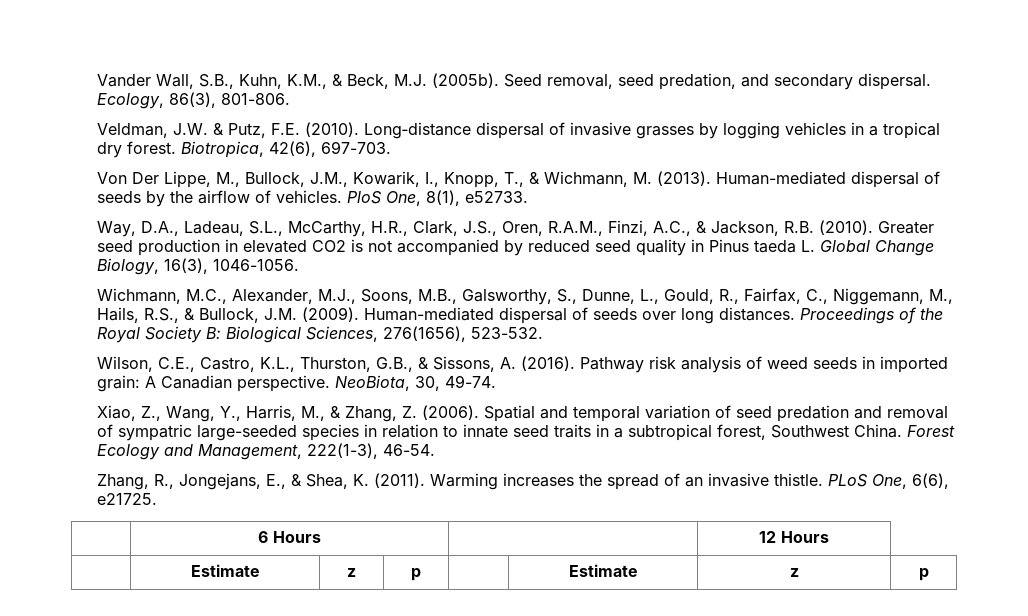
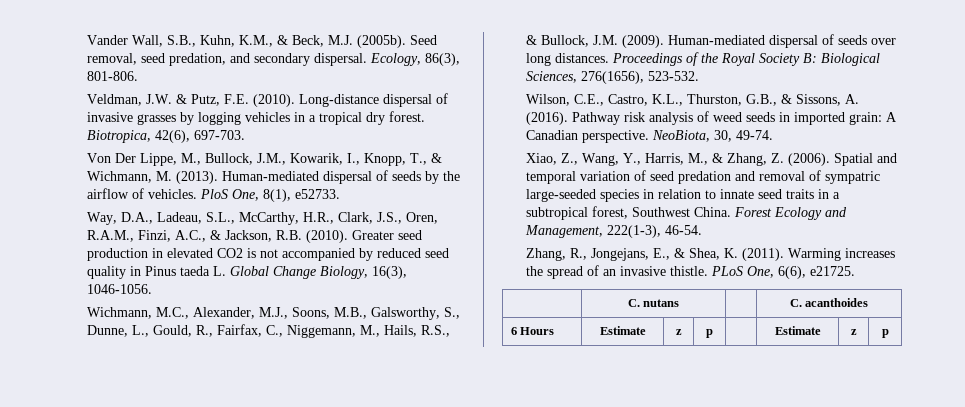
(158, 499) none -> [627,299,680,307] [789,298,869,307] C. nutans | | C. acanthoides //
[759,531,829,543] | 12 Hours // | -> (555, 331) none

